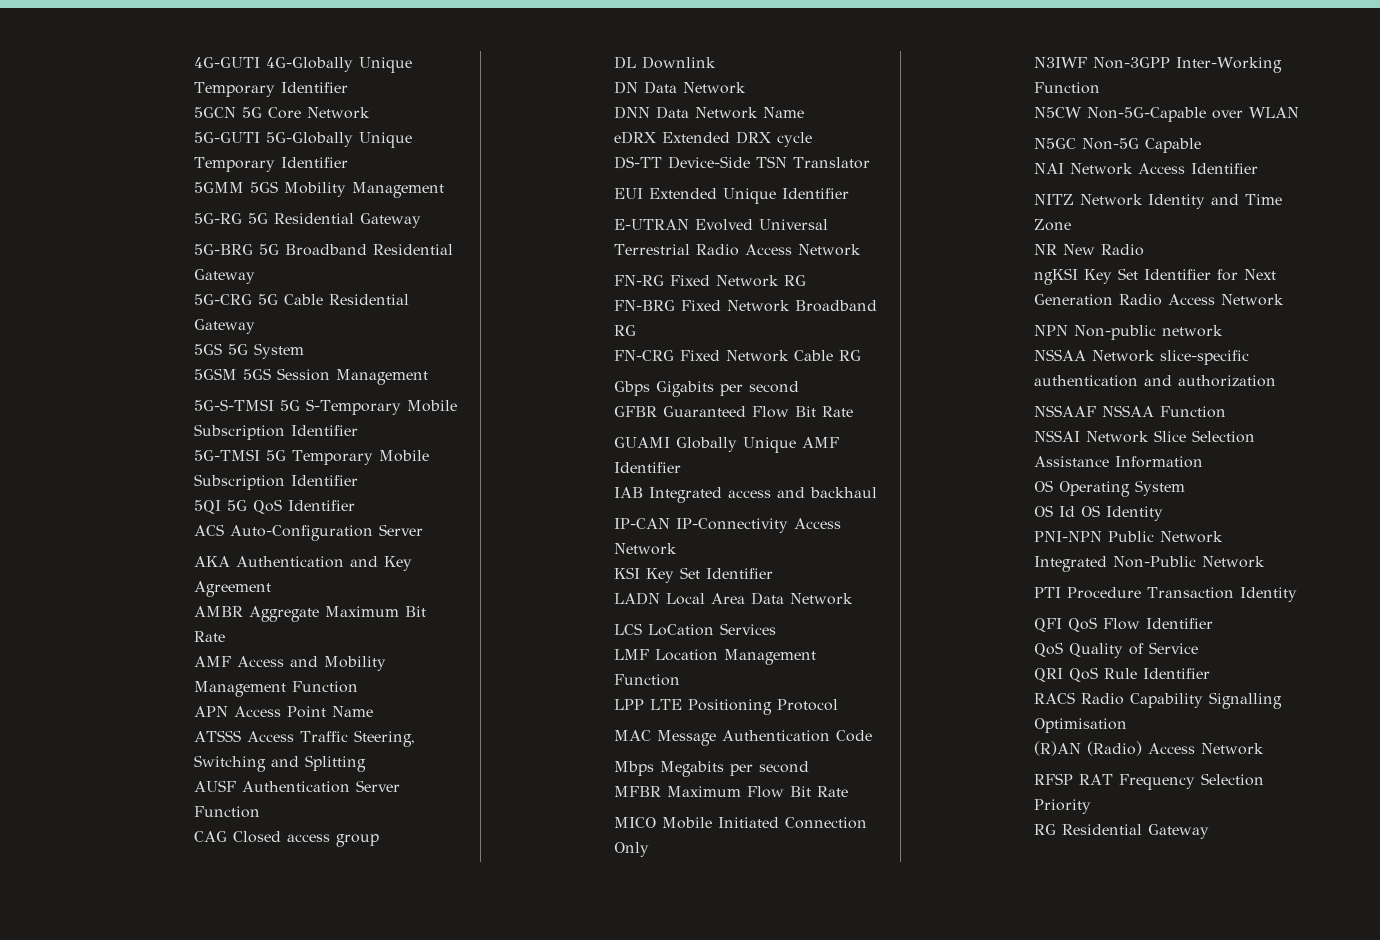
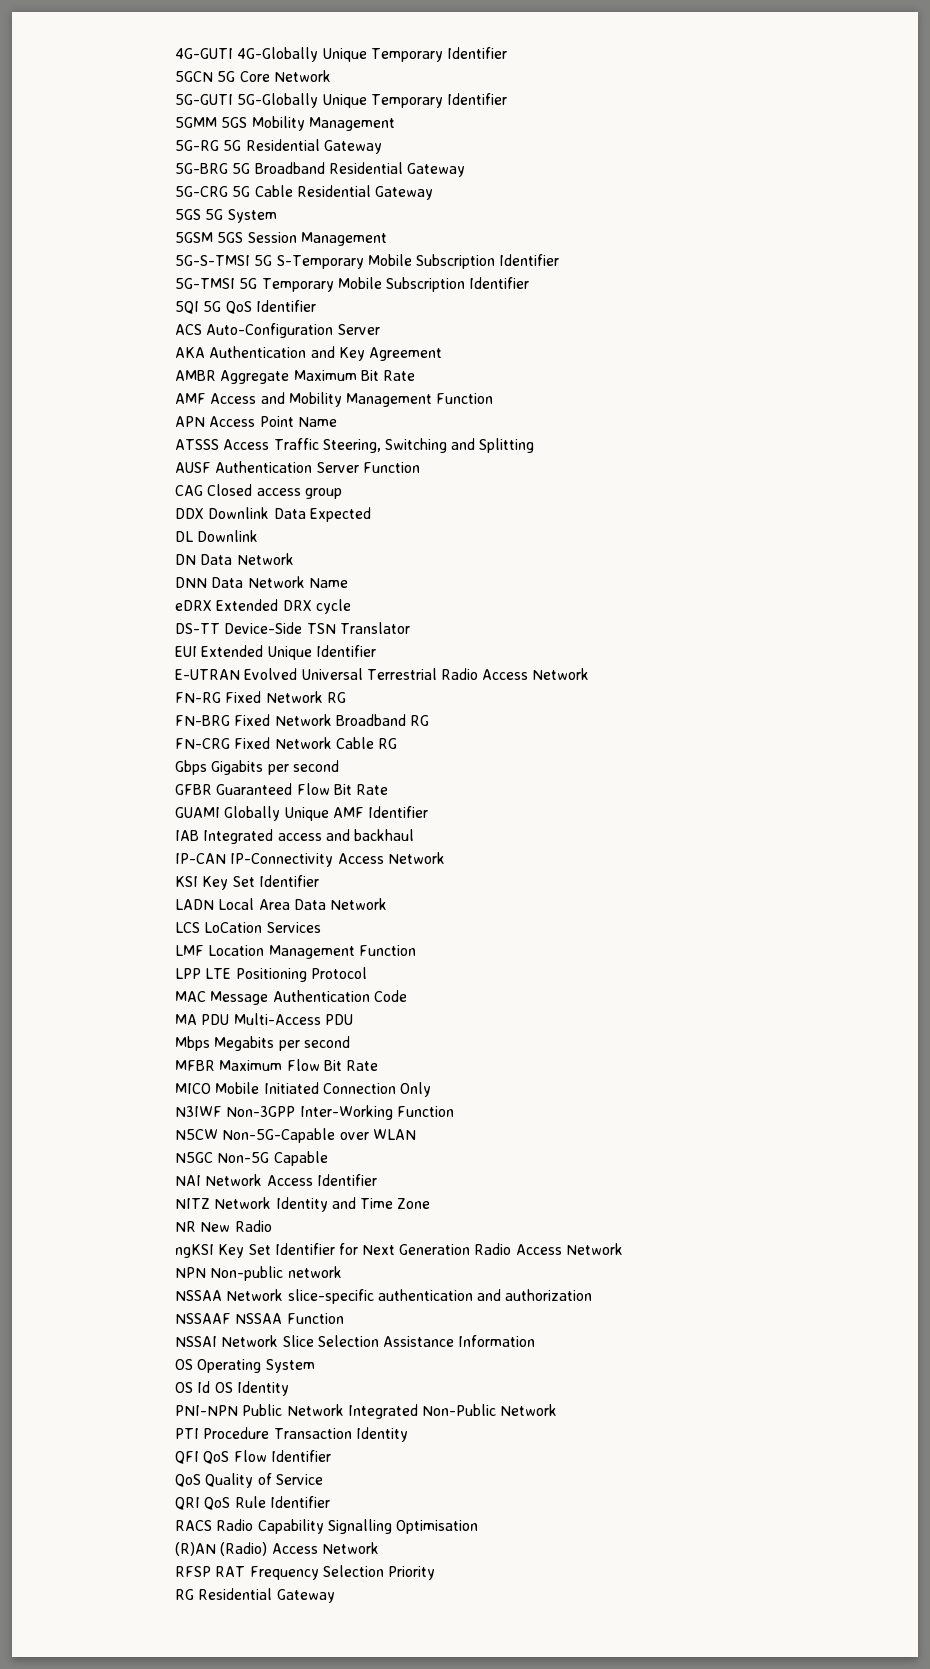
(379, 840) none -> [175,507,371,522] // DDX Downlink Data Expected
(872, 736) none -> [175,1013,353,1025] // MA PDU Multi-Access PDU

